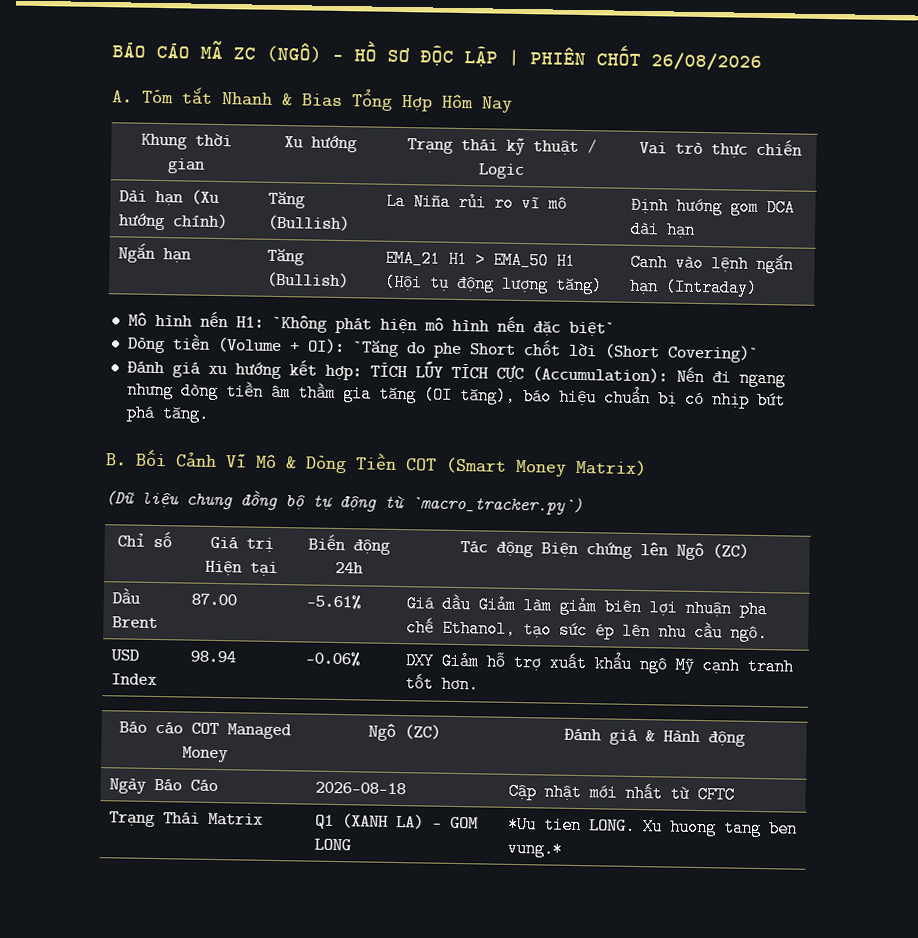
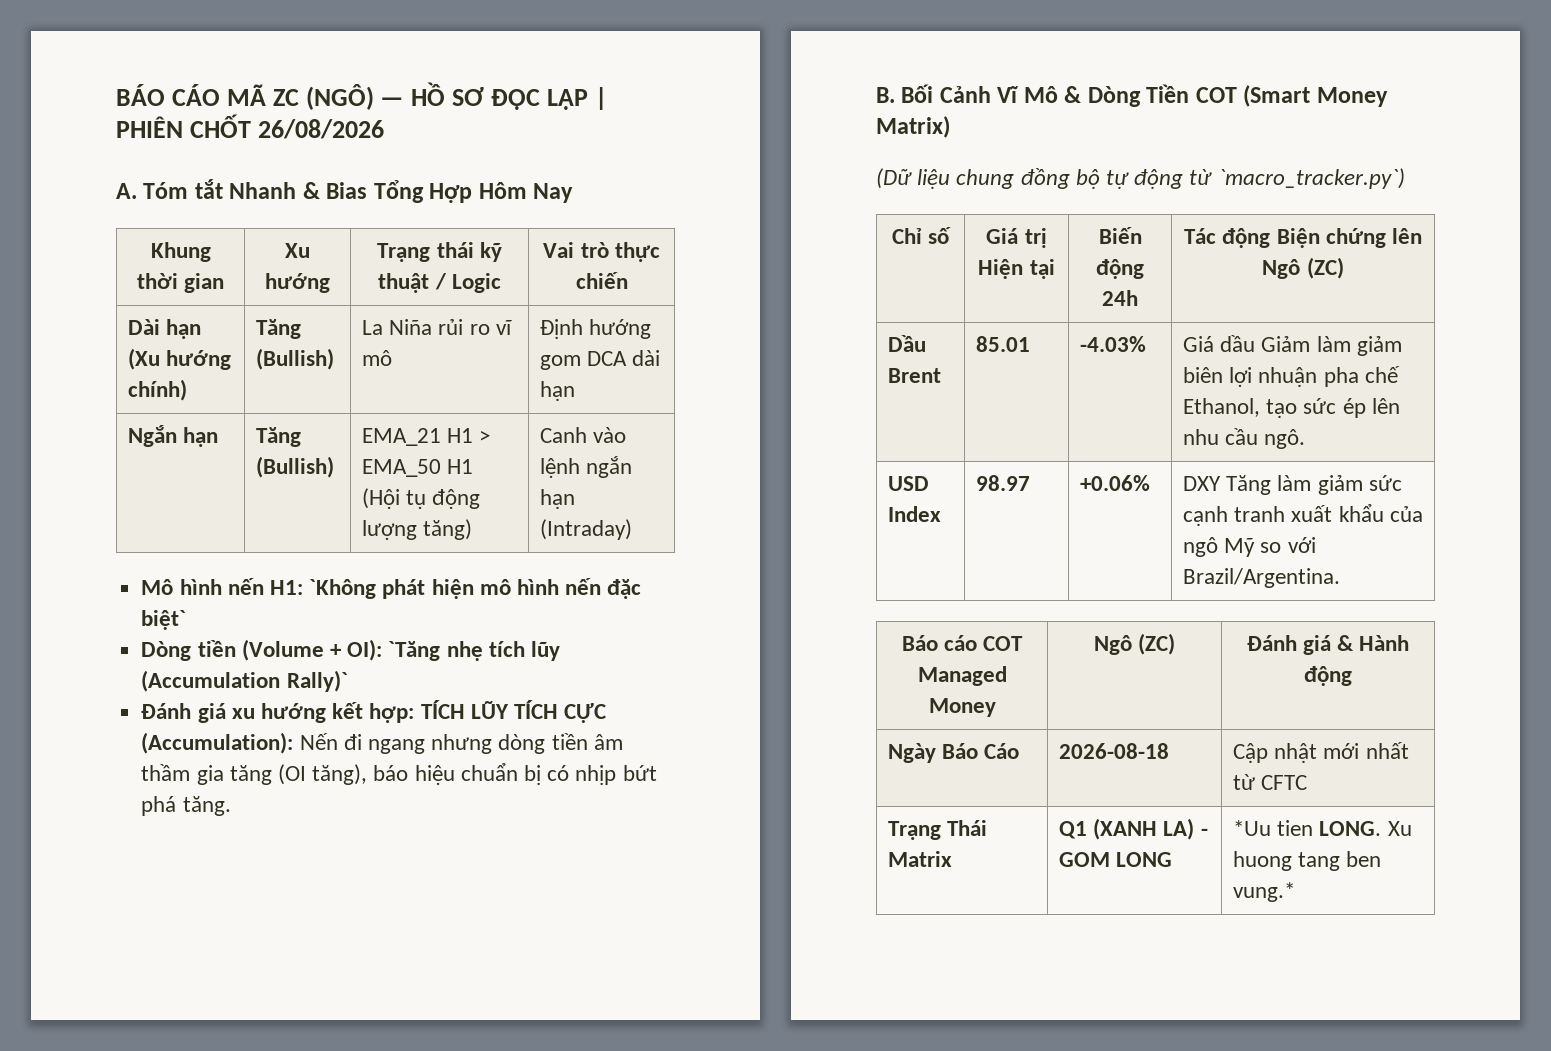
[405,339,759,363] do phe Short chốt lời (Short Covering)` -> [446,641,560,661] [141,670,348,692] nhẹ tích lũy (Accumulation Rally)`
[190,593,237,606] [305,594,361,611] 87.00 | -5.61% -> [975,336,1030,352] [1079,336,1146,352] 85.01 | -4.03%
[189,650,236,663] [304,651,360,668] 98.94 | -0.06% -> [975,475,1030,491] [1079,475,1150,491] 98.97 | +0.06%
[440,652,541,672] Giảm hỗ trợ -> [1226,475,1402,495] [1182,506,1286,526] Tăng làm giảm sức cạnh tranh
(632, 662) none -> [1389,506,1423,522] của
[701,657,794,676] [404,673,479,694] cạnh tranh tốt hơn. -> [1260,537,1316,553] [1182,568,1340,588] so với Brazil/Argentina.

